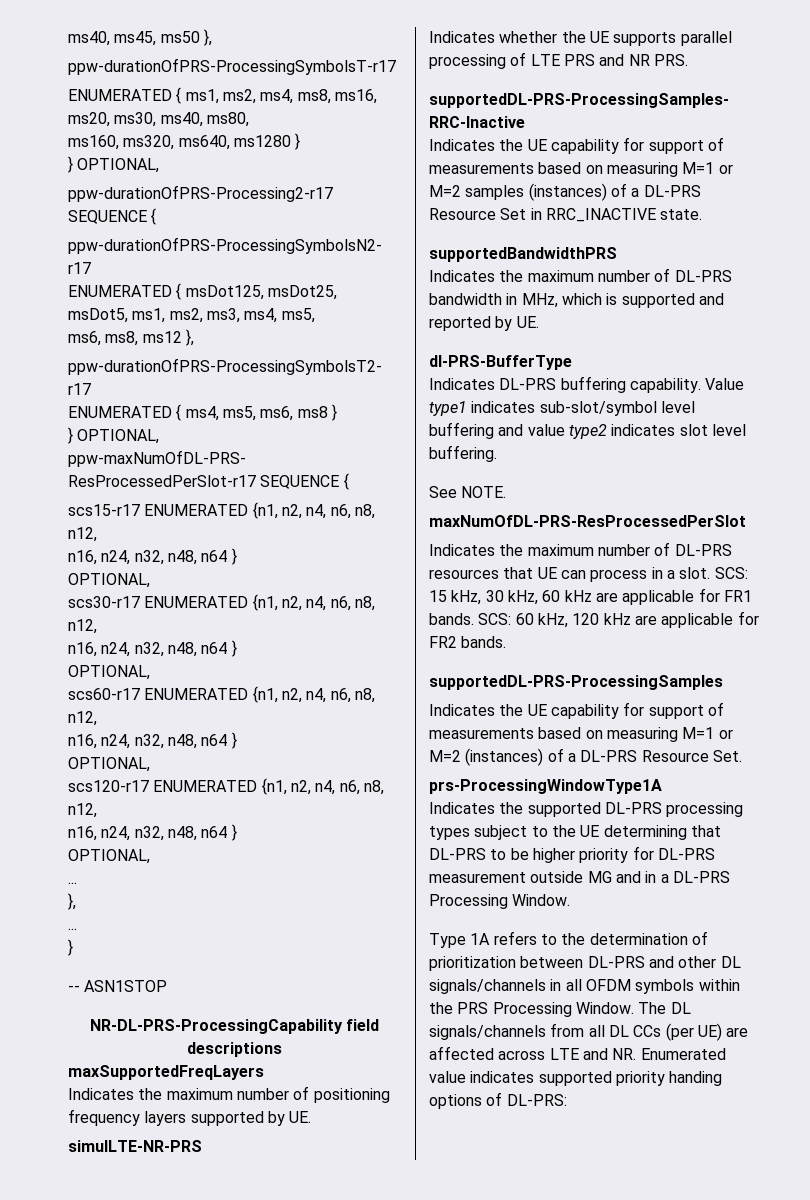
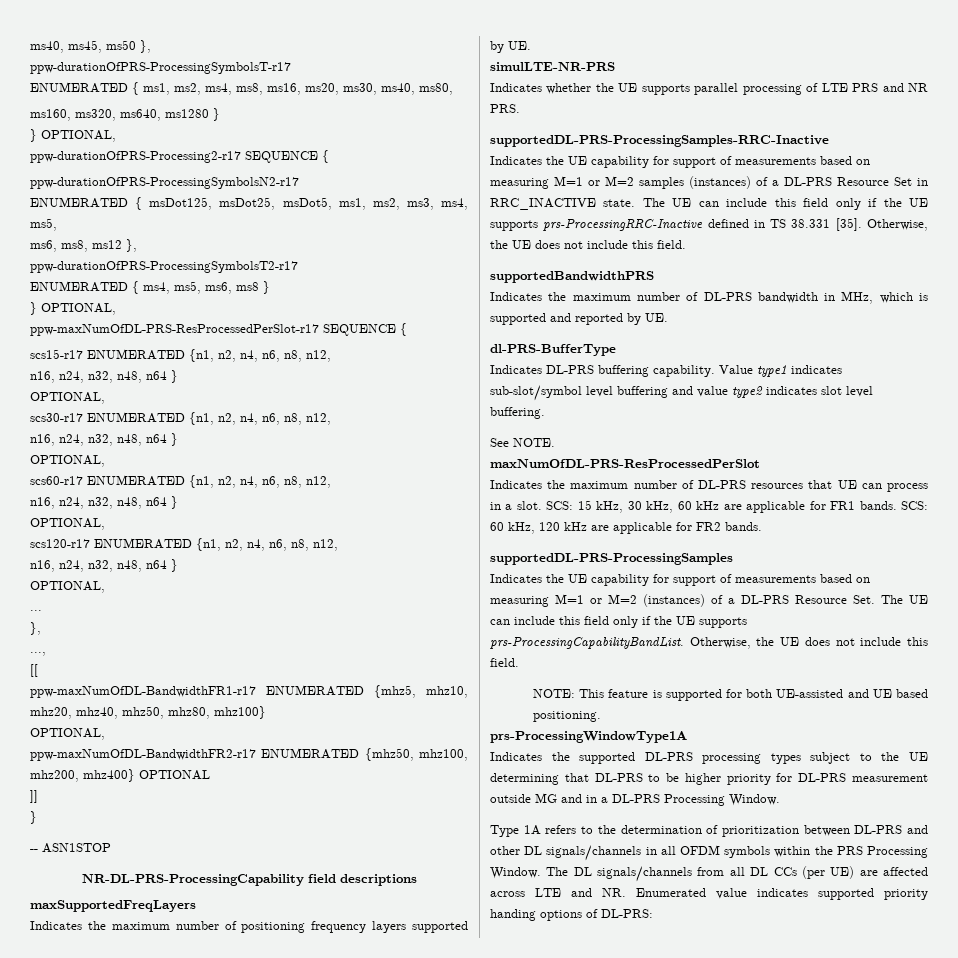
[68,928,77,930] ... -> [30,652,46,656] [30,664,38,677] [30,685,468,698] [30,706,266,719] [30,728,105,740] [30,748,468,761] [30,769,210,782] [30,790,38,803] ..., // [[ // ppw-maxNumOfDL-BandwidthFR1-r17 ENUMERATED {mhz5, mhz10, mhz20, mhz40, mhz50, mhz80, mhz100} // OPTIONAL, // ppw-maxNumOfDL-BandwidthFR2-r17 ENUMERATED {mhz50, mhz100, mhz200, mhz400} OPTIONAL // ]]
(703, 214) none -> [642,198,928,210] [490,218,928,231] [490,240,686,249] The UE can include this field only if the UE supports prs-ProcessingRRC-Inactive defined in TS 38.331 [35]. Otherwise, the UE does not include this field.
(742, 756) none -> [881,595,928,604] [490,616,747,628] [490,637,928,649] [490,658,519,667] [532,689,928,701] [532,711,601,722] The UE can include this field only if the UE supports prs-ProcessingCapabilityBandList. Otherwise, the UE does not include this field. // NOTE: This feature is supported for both UE-assisted and UE based positioning.

